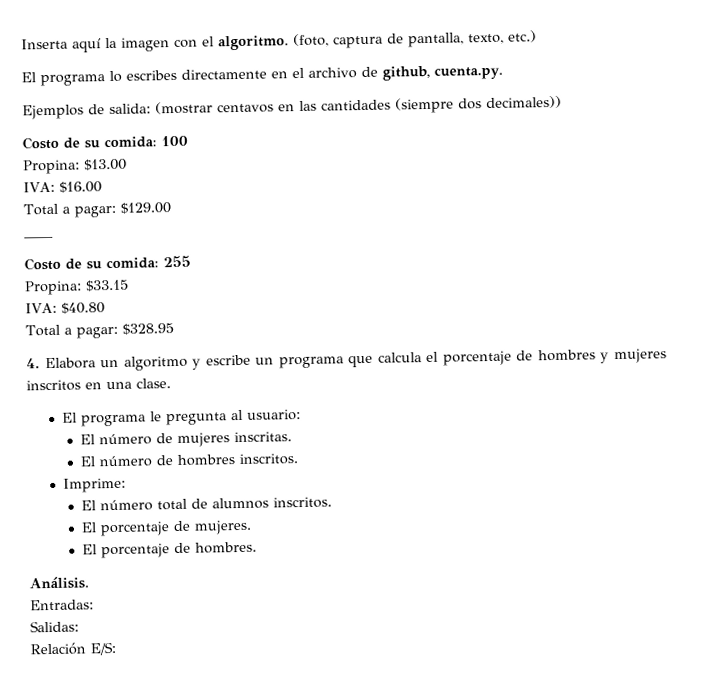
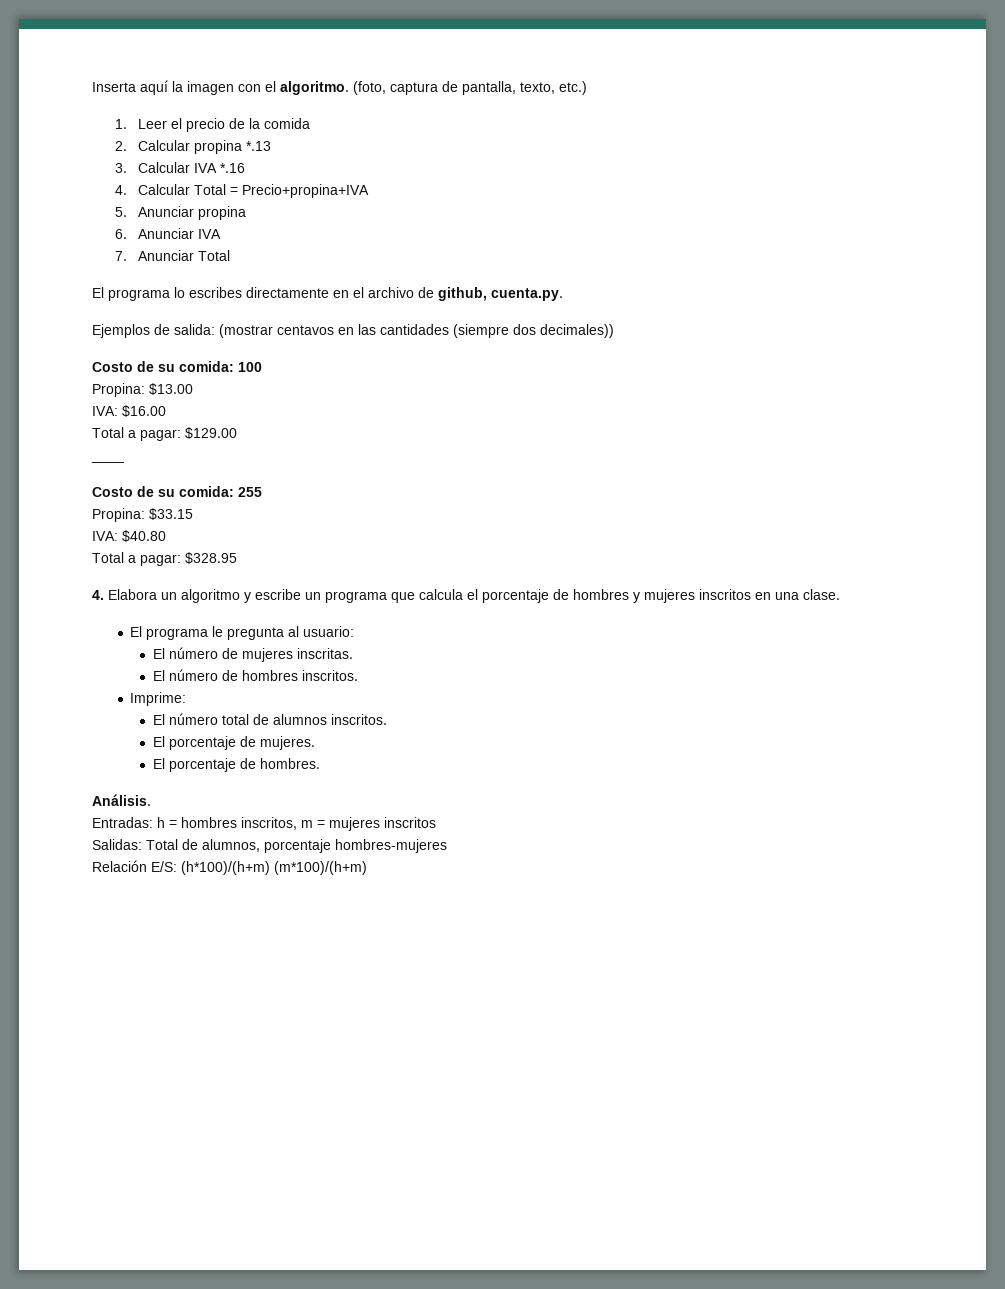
(537, 36) none -> [114,118,310,132] [114,140,271,154] [114,162,245,173] [114,184,369,198] [114,206,246,220] [114,228,221,239] [114,250,230,261] // 1. Leer el precio de la comida // 2. Calcular propina *.13 // 3. Calcular IVA *.16 // 4. Calcular Total = Precio+propina+IVA // 5. Anunciar propina // 6. Anunciar IVA // 7. Anunciar Total
[30,620,79,633] // Salidas: -> [157,817,436,831] [92,839,447,853] h = hombres inscritos, m = mujeres inscritos // Salidas: Total de alumnos, porcentaje hombres-mujeres
(116, 648) none -> [181,861,367,875] (h*100)/(h+m) (m*100)/(h+m)

